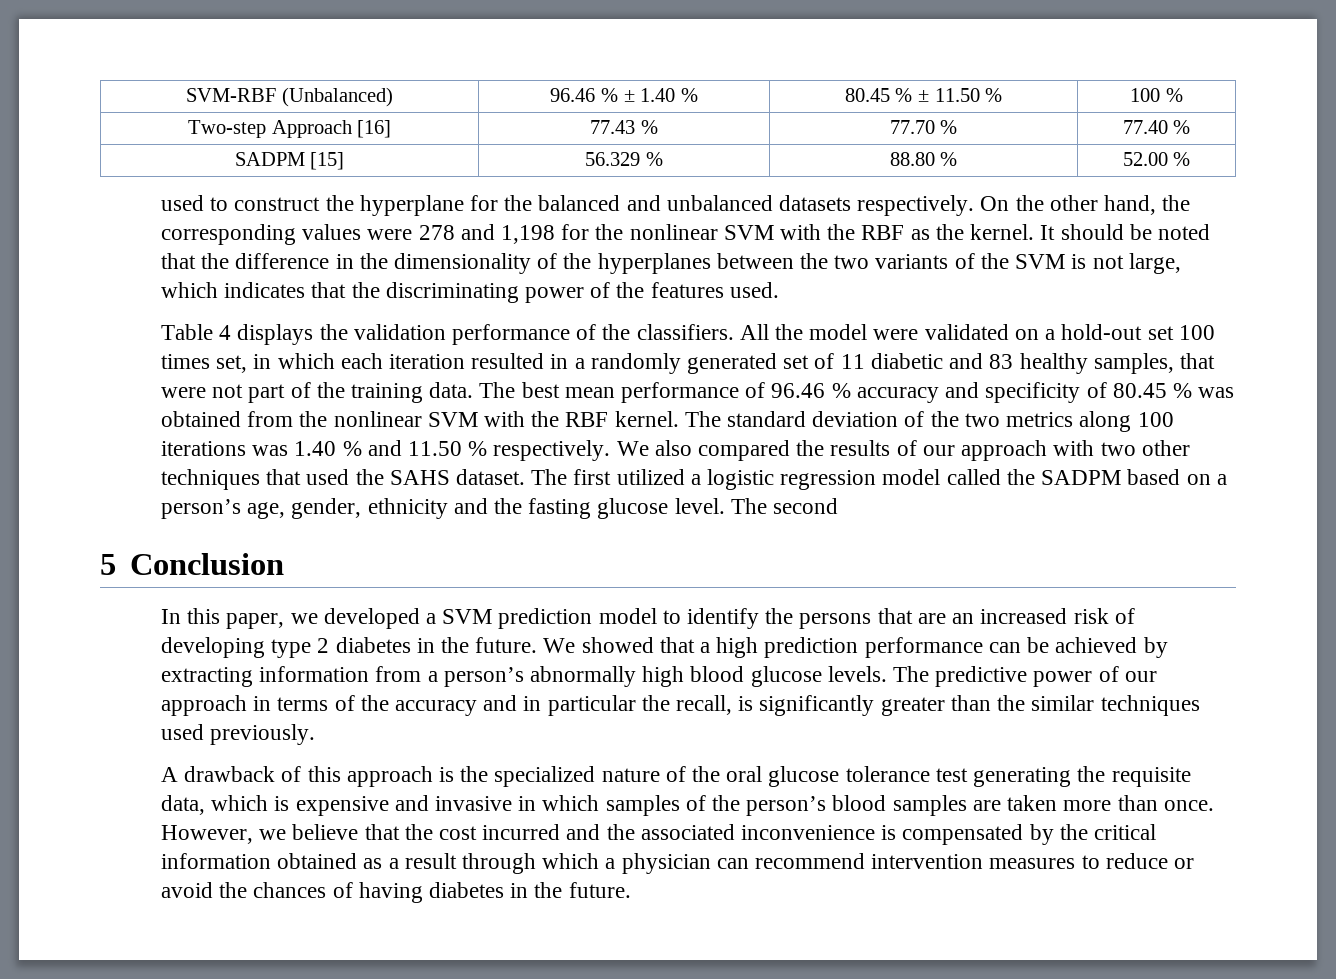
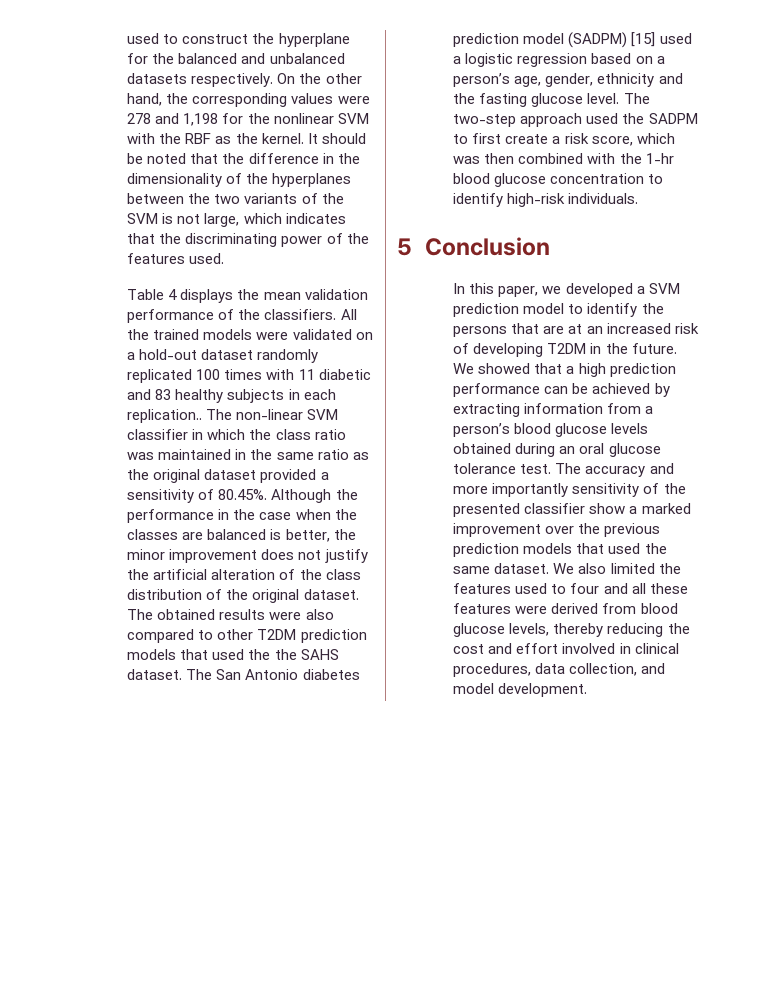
[186,87,393,107] [550,88,698,102] [844,88,1003,102] [1130,88,1183,102] [187,120,392,138] [590,120,658,134] [889,120,958,134] [1122,120,1191,134] [234,152,345,170] [585,152,663,166] [889,152,958,166] [1122,152,1191,166] SVM-RBF (Unbalanced) | 96.46 % ± 1.40 % | 80.45 % ± 11.50 % | 100 % // Two-step Approach [16] | 77.43 % | 77.70 % | 77.40 % // SADPM [15] | 56.329 % | 88.80 % | 52.00 % // -> (127, 38) none
(348, 332) none -> [263,292,301,300] mean
[809,324,868,340] model -> [153,329,253,340] trained models
[1147,325,1215,340] [160,353,835,374] set 100 times set, in which each iteration resulted in a randomly generated set of -> [201,349,319,363] [127,369,295,383] dataset randomly replicated 100 times with
[1093,353,1215,374] [160,382,1235,403] [160,411,1174,432] [160,440,1190,461] [160,469,384,490] samples, that were not part of the training data. The best mean performance of 96.46 % accuracy and specificity of 80.45 % was obtained from the nonlinear SVM with the RBF kernel. The standard deviation of the two metrics along 100 iterations was 1.40 % and 11.50 % respectively. We also compared the results of our approach with two other techniques that used the -> [227,389,336,403] [127,409,339,423] [127,429,346,440] [127,449,369,460] [127,469,329,483] [127,489,358,503] [127,509,357,523] [127,529,356,542] [127,549,368,563] [127,569,361,580] [127,589,359,603] [127,609,334,620] [127,629,367,643] [127,649,297,660] subjects in each replication.. The non-linear SVM classifier in which the class ratio was maintained in the same ratio as the original dataset provided a sensitivity of 80.45%. Although the performance in the case when the classes are balanced is better, the minor improvement does not justify the artificial alteration of the class distribution of the original dataset. The obtained results were also compared to other T2DM prediction models that used the the
[573,469,1122,490] first utilized a logistic regression model called the SADPM -> [216,669,360,680] [453,32,692,48] [453,53,588,67] San Antonio diabetes prediction model (SADPM) [15] used a logistic regression
[773,498,839,514] second -> [453,113,698,127] [453,133,675,146] [453,153,674,164] [453,173,664,187] [453,193,639,207] two-step approach used the SADPM to first create a risk score, which was then combined with the 1-hr blood glucose concentration to identify high-risk individuals.
(946, 618) none -> [568,324,583,334] at
[271,637,411,658] type 2 diabetes -> [547,343,587,354] T2DM
[529,666,1157,687] [160,695,1200,716] [160,724,316,745] [160,766,1191,787] [160,795,1214,816] [160,824,1157,845] [160,853,1195,874] [160,882,631,903] abnormally high blood glucose levels. The predictive power of our approach in terms of the accuracy and in particular the recall, is significantly greater than the similar techniques used previously. // A drawback of this approach is the specialized nature of the oral glucose tolerance test generating the requisite data, which is expensive and invasive in which samples of the person’s blood samples are taken more than once. However, we believe that the cost incurred and the associated inconvenience is compensated by the critical information obtained as a result through which a physician can recommend intervention measures to reduce or avoid the chances of having diabetes in the future. -> [514,423,649,437] [453,443,661,457] [453,463,674,477] [453,483,686,497] [453,503,691,517] [453,523,661,537] [453,543,667,557] [453,563,681,574] [453,583,688,594] [453,603,678,614] [453,623,690,637] [453,643,679,654] [453,663,666,677] [453,683,588,697] blood glucose levels obtained during an oral glucose tolerance test. The accuracy and more importantly sensitivity of the presented classifier show a marked improvement over the previous prediction models that used the same dataset. We also limited the features used to four and all these features were derived from blood glucose levels, thereby reducing the cost and effort involved in clinical procedures, data collection, and model development.

